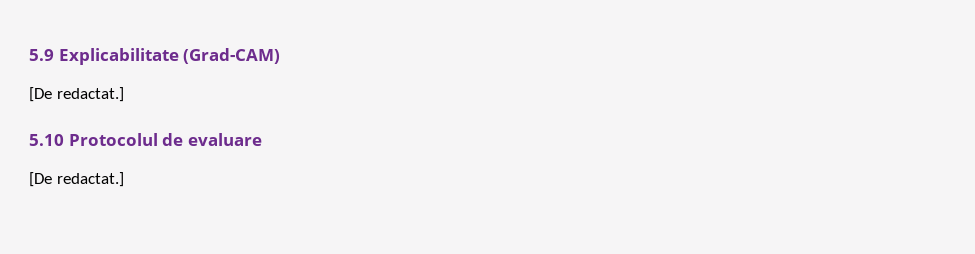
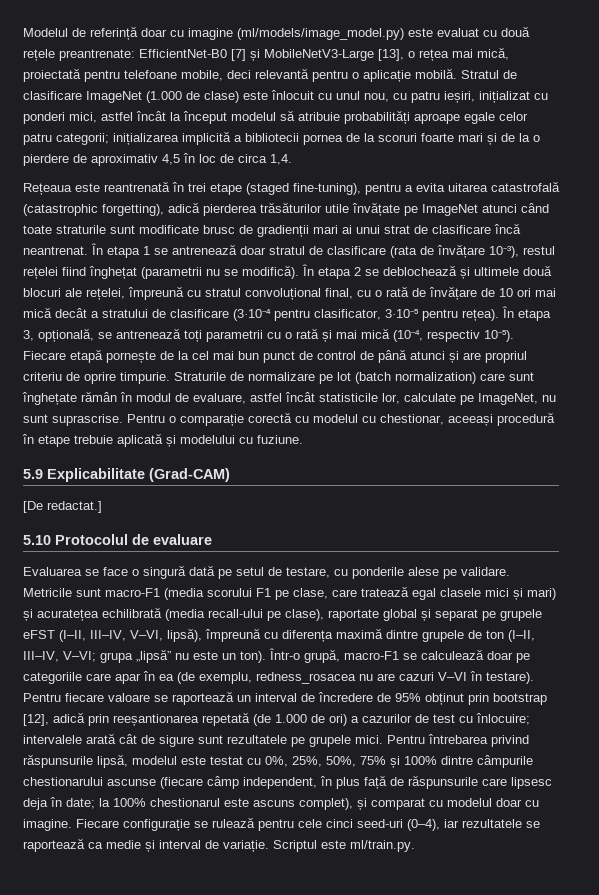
(29, 55) none -> [23,26,530,40] [23,47,509,61] [23,68,517,82] [23,90,548,103] [23,110,528,124] [23,131,540,145] [23,153,292,166] [23,181,560,195] [23,202,549,216] [23,223,521,237] [23,243,555,258] [23,264,552,279] [23,286,556,300] [23,306,551,321] [23,328,514,342] [23,349,527,363] [23,372,534,384] [22,391,556,405] [23,412,555,426] [22,433,303,447] Modelul de referință doar cu imagine (ml/models/image_model.py) este evaluat cu două rețele preantrenate: EfficientNet-B0 [7] și MobileNetV3-Large [13], o rețea mai mică, proiectată pentru telefoane mobile, deci relevantă pentru o aplicație mobilă. Stratul de clasificare ImageNet (1.000 de clase) este înlocuit cu unul nou, cu patru ieșiri, inițializat cu ponderi mici, astfel încât la început modelul să atribuie probabilități aproape egale celor patru categorii; inițializarea implicită a bibliotecii pornea de la scoruri foarte mari și de la o pierdere de aproximativ 4,5 în loc de circa 1,4. // Rețeaua este reantrenată în trei etape (staged fine-tuning), pentru a evita uitarea catastrofală (catastrophic forgetting), adică pierderea trăsăturilor utile învățate pe ImageNet atunci când toate straturile sunt modificate brusc de gradienții mari ai unui strat de clasificare încă neantrenat. În etapa 1 se antrenează doar stratul de clasificare (rata de învățare 10⁻³), restul rețelei fiind înghețat (parametrii nu se modifică). În etapa 2 se deblochează și ultimele două blocuri ale rețelei, împreună cu stratul convoluțional final, cu o rată de învățare de 10 ori mai mică decât a stratului de clasificare (3·10⁻⁴ pentru clasificator, 3·10⁻⁵ pentru rețea). În etapa 3, opțională, se antrenează toți parametrii cu o rată și mai mică (10⁻⁴, respectiv 10⁻⁵). Fiecare etapă pornește de la cel mai bun punct de control de până atunci și are propriul criteriu de oprire timpurie. Straturile de normalizare pe lot (batch normalization) care sunt înghețate rămân în modul de evaluare, astfel încât statisticile lor, calculate pe ImageNet, nu sunt suprascrise. Pentru o comparație corectă cu modelul cu chestionar, aceeași procedură în etape trebuie aplicată și modelului cu fuziune. //
[29,172,124,187] [De redactat.] -> [23,565,510,579] [23,586,556,600] [23,607,542,621] [23,628,535,642] [23,648,530,663] [23,671,534,684] [23,691,547,705] [23,712,530,726] [23,733,529,747] [23,754,533,768] [23,775,552,789] [23,797,539,810] [23,817,540,831] [23,838,415,852] Evaluarea se face o singură dată pe setul de testare, cu ponderile alese pe validare. Metricile sunt macro-F1 (media scorului F1 pe clase, care tratează egal clasele mici și mari) și acuratețea echilibrată (media recall-ului pe clase), raportate global și separat pe grupele eFST (I–II, III–IV, V–VI, lipsă), împreună cu diferența maximă dintre grupele de ton (I–II, III–IV, V–VI; grupa „lipsă” nu este un ton). Într-o grupă, macro-F1 se calculează doar pe categoriile care apar în ea (de exemplu, redness_rosacea nu are cazuri V–VI în testare). Pentru fiecare valoare se raportează un interval de încredere de 95% obținut prin bootstrap [12], adică prin reeșantionarea repetată (de 1.000 de ori) a cazurilor de test cu înlocuire; intervalele arată cât de sigure sunt rezultatele pe grupele mici. Pentru întrebarea privind răspunsurile lipsă, modelul este testat cu 0%, 25%, 50%, 75% și 100% dintre câmpurile chestionarului ascunse (fiecare câmp independent, în plus față de răspunsurile care lipsesc deja în date; la 100% chestionarul este ascuns complet), și comparat cu modelul doar cu imagine. Fiecare configurație se rulează pentru cele cinci seed-uri (0–4), iar rezultatele se raportează ca medie și interval de variație. Scriptul este ml/train.py.

